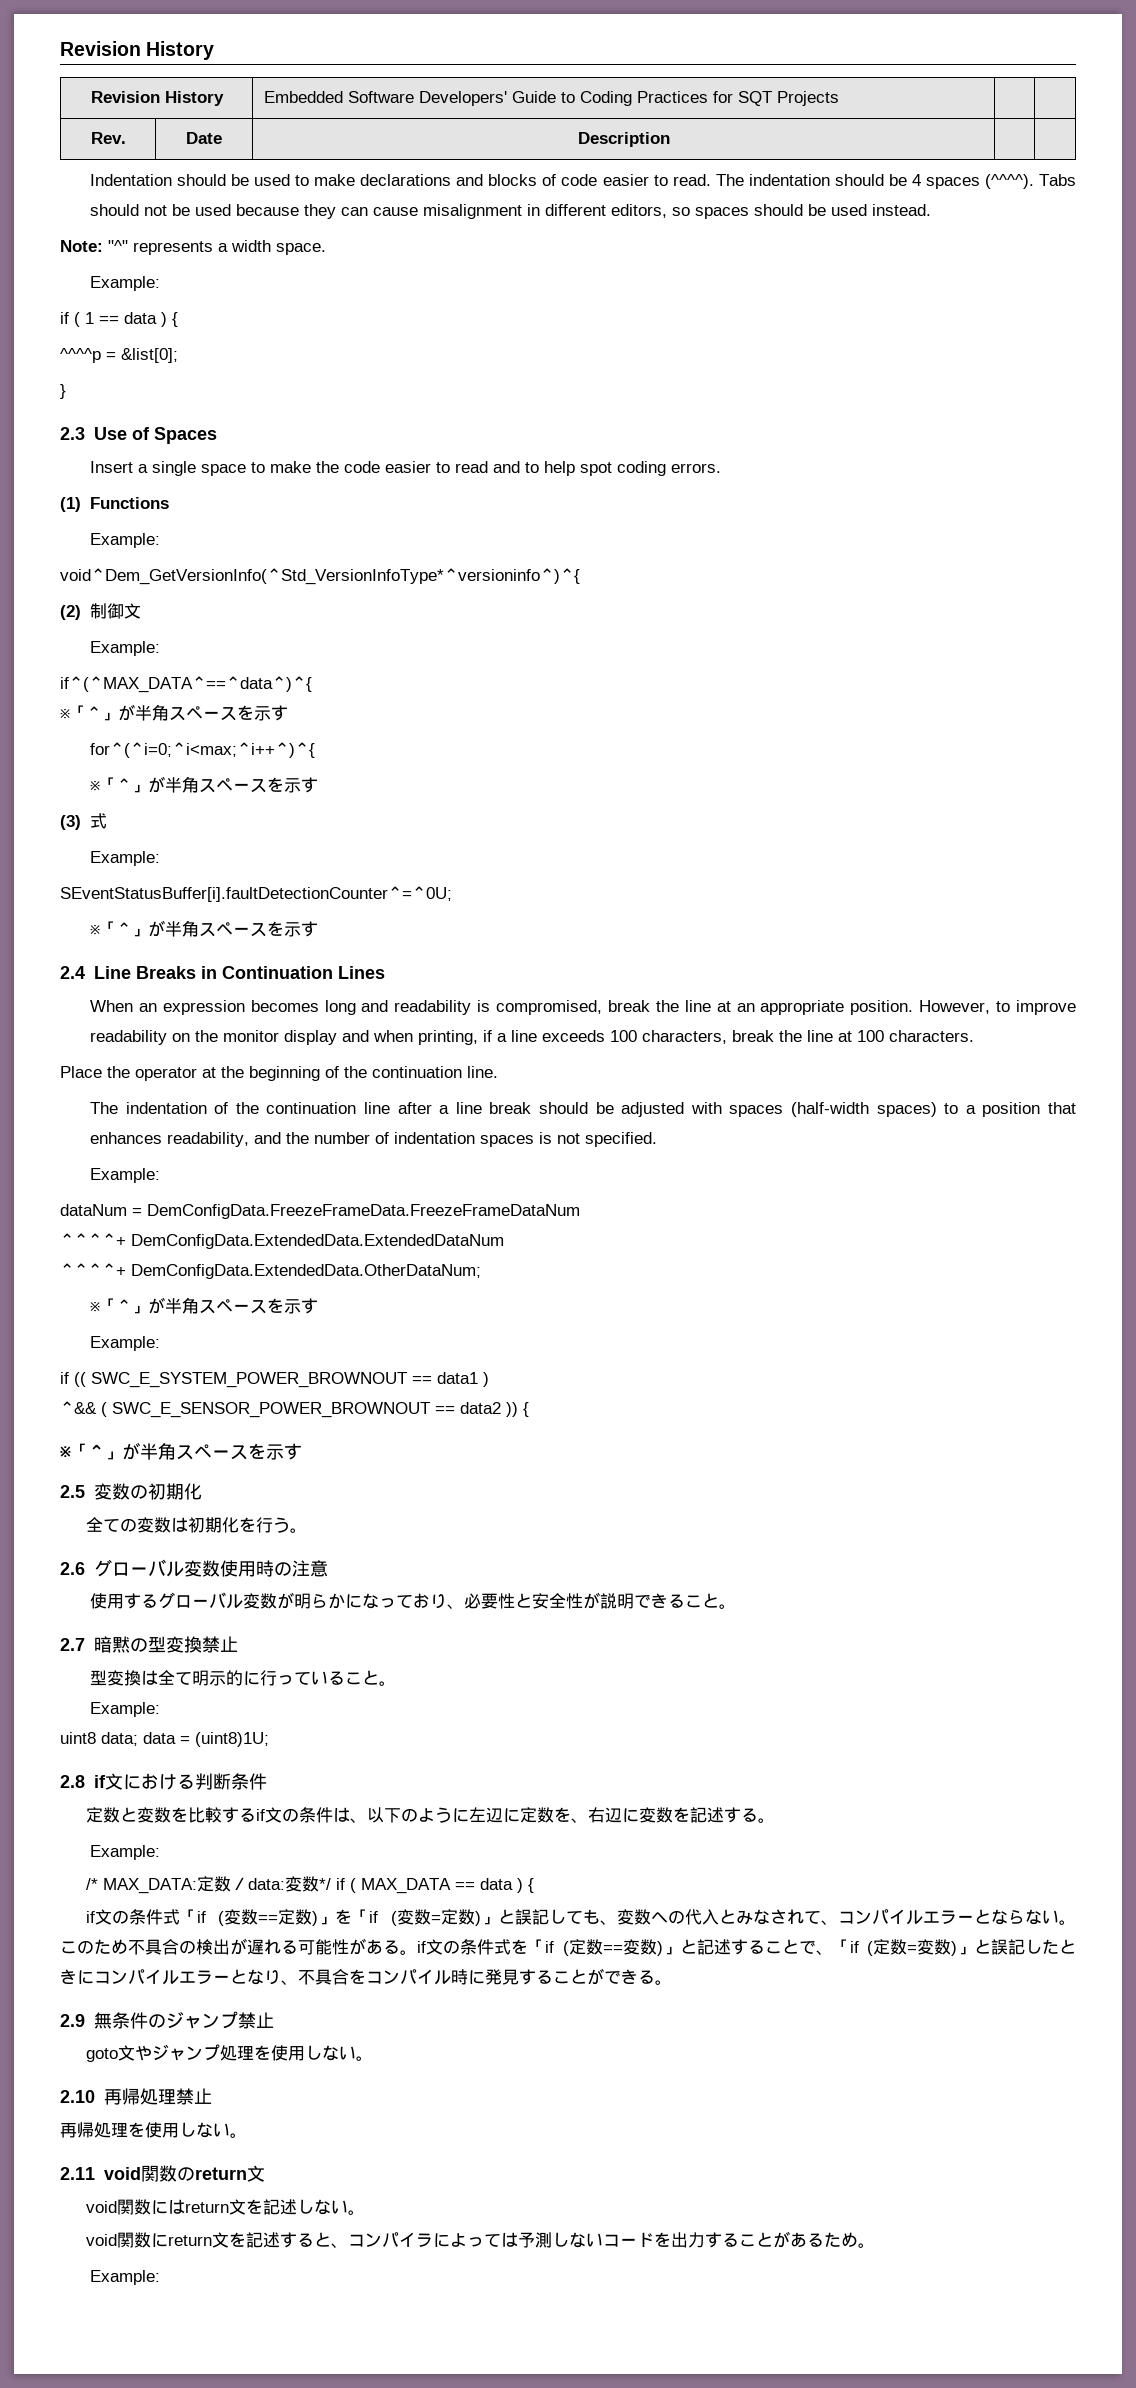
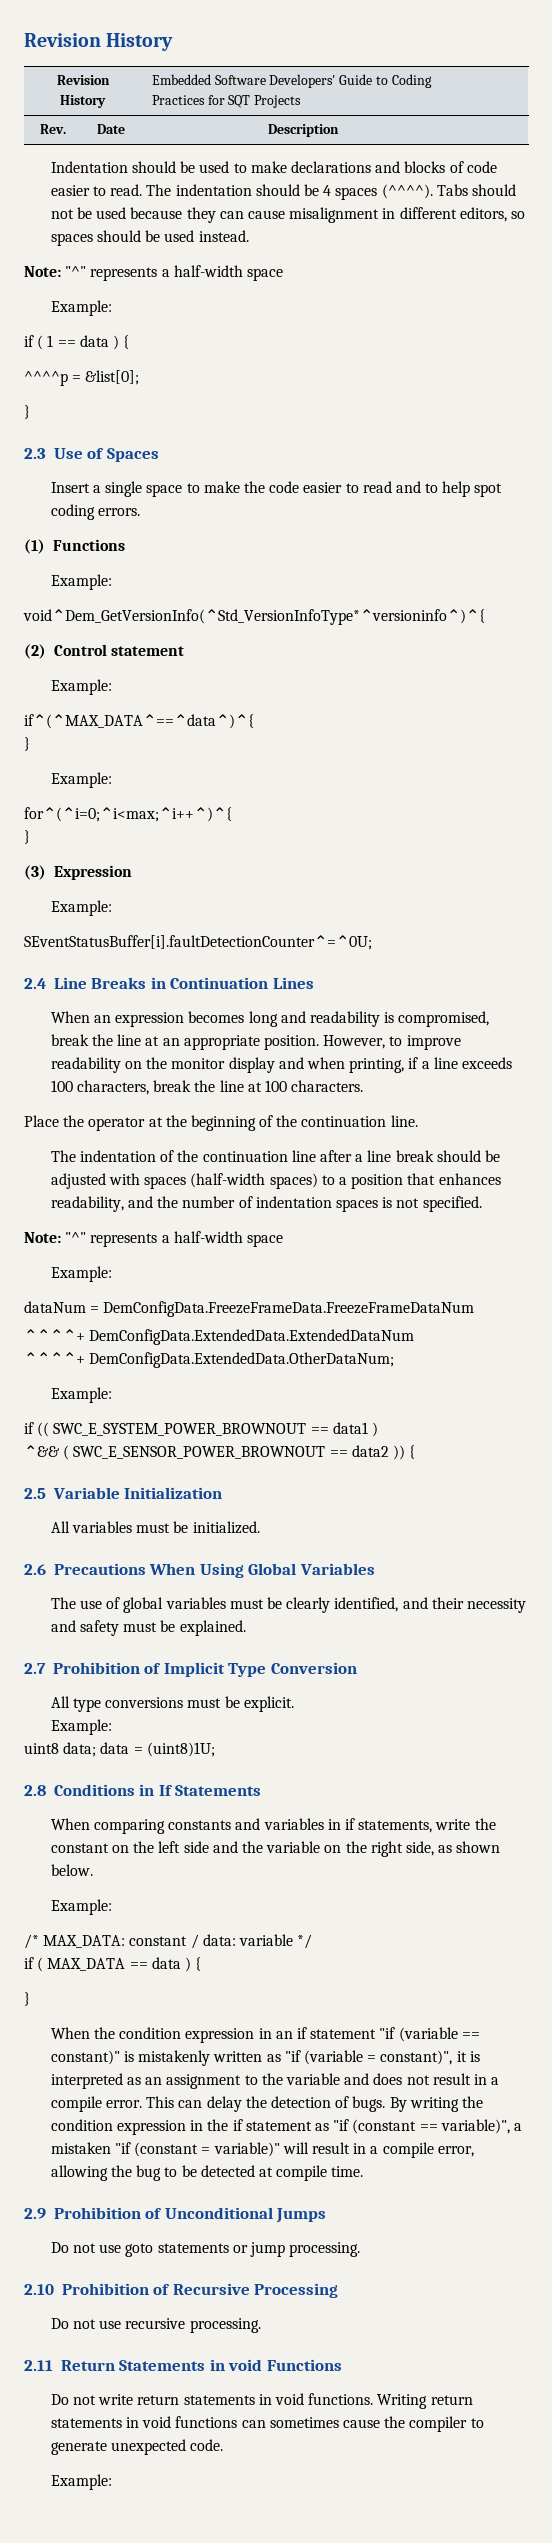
[231,240,326,255] width space. -> [173,265,283,281] half-width space
[89,603,141,619] 制御文 -> [53,644,184,656] Control statement
[60,704,288,721] [89,742,315,758] [89,776,318,793] ※「⌃」が半角スペースを示す // for⌃(⌃i=0;⌃i<max;⌃i++⌃)⌃{ // ※「⌃」が半角スペースを示す -> [24,737,30,751] [50,772,112,788] [24,807,232,822] [24,830,30,844] } // Example: // for⌃(⌃i=0;⌃i<max;⌃i++⌃)⌃{ // }
[89,813,107,829] 式 -> [53,865,132,880] Expression
[89,920,318,937] // ※「⌃」が半角スペースを示す -> (372, 942) none
(657, 1139) none -> [24,1231,283,1247] // Note: "^" represents a half-width space
[89,1297,318,1314] // ※「⌃」が半角スペースを示す -> (395, 1360) none
[60,1442,302,1460] [60,1483,202,1500] [85,1517,307,1533] [60,1559,328,1577] [89,1592,736,1609] [60,1636,238,1653] [89,1670,396,1686] ※「⌃」が半角スペースを示す // 2.5変数の初期化 // 全ての変数は初期化を行う。 // 2.6グローバル変数使用時の注意 // 使用するグローバル変数が明らかになっており、必要性と安全性が説明できること。 // 2.7暗黙の型変換禁止 // 型変換は全て明示的に行っていること。 -> [24,1487,223,1499] [50,1521,260,1534] [24,1563,375,1578] [50,1597,526,1613] [50,1620,246,1636] [24,1662,357,1677] [50,1696,294,1712] 2.5 Variable Initialization // All variables must be initialized. // 2.6 Precautions When Using Global Variables // The use of global variables must be clearly identified, and their necessity and safety must be explained. // 2.7 Prohibition of Implicit Type Conversion // All type conversions must be explicit.
[93,1773,267,1790] [85,1807,775,1823] if文における判断条件 // 定数と変数を比較するif文の条件は、以下のように左辺に定数を、右辺に変数を記述する。 -> [53,1784,262,1796] [50,1818,496,1834] [50,1841,501,1857] [50,1864,93,1876] Conditions in If Statements // When comparing constants and variables in if statements, write the constant on the left side and the variable on the right side, as shown below.
[196,1876,319,1892] 定数／data:変数 -> [129,1934,293,1949] constant / data: variable
(331, 1884) none -> (313, 1941) //
[85,1909,1076,1926] [60,1938,1076,1956] [60,1968,672,1985] [60,2011,274,2029] [85,2044,373,2062] [60,2088,212,2105] [60,2122,247,2138] [60,2165,265,2182] [85,2199,365,2215] [85,2231,875,2248] if文の条件式「if (変数==定数)」を「if (変数=定数)」と誤記しても、変数への代入とみなされて、コンパイルエラーとならない。このため不具合の検出が遅れる可能性がある。if文の条件式を「if (定数==変数)」と記述することで、「if (定数=変数)」と誤記したときにコンパイルエラーとなり、不具合をコンパイル時に発見することができる。 // 2.9無条件のジャンプ禁止 // goto文やジャンプ処理を使用しない。 // 2.10再帰処理禁止 // 再帰処理を使用しない。 // 2.11 void関数のreturn文 // void関数にはreturn文を記述しない。 // void関数にreturn文を記述すると、コンパイラによっては予測しないコードを出力することがあるため。 -> [24,1992,30,2006] [50,2027,480,2043] [50,2050,480,2066] [50,2073,500,2089] [50,2096,483,2112] [50,2119,522,2135] [50,2142,474,2158] [50,2165,364,2181] [24,2207,327,2223] [50,2242,361,2257] [24,2283,339,2298] [50,2318,261,2333] [24,2359,342,2371] [50,2393,473,2409] [50,2416,484,2432] [50,2439,224,2455] } // When the condition expression in an if statement "if (variable == constant)" is mistakenly written as "if (variable = constant)", it is interpreted as an assignment to the variable and does not result in a compile error. This can delay the detection of bugs. By writing the condition expression in the if statement as "if (constant == variable)", a mistaken "if (constant = variable)" will result in a compile error, allowing the bug to be detected at compile time. // 2.9 Prohibition of Unconditional Jumps // Do not use goto statements or jump processing. // 2.10 Prohibition of Recursive Processing // Do not use recursive processing. // 2.11 Return Statements in void Functions // Do not write return statements in void functions. Writing return statements in void functions can sometimes cause the compiler to generate unexpected code.

